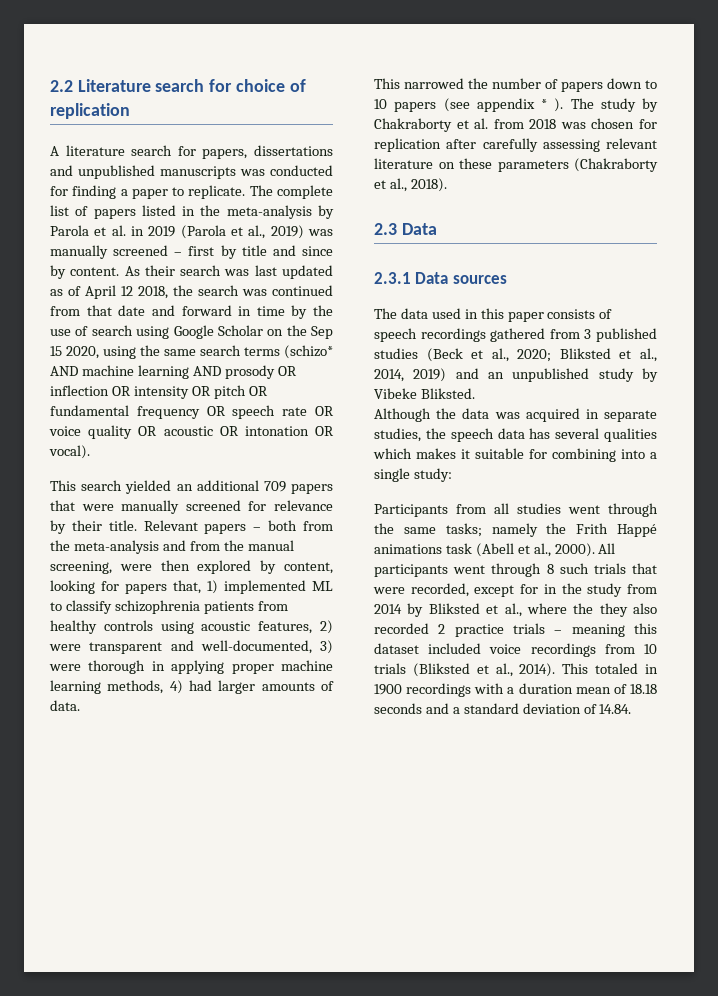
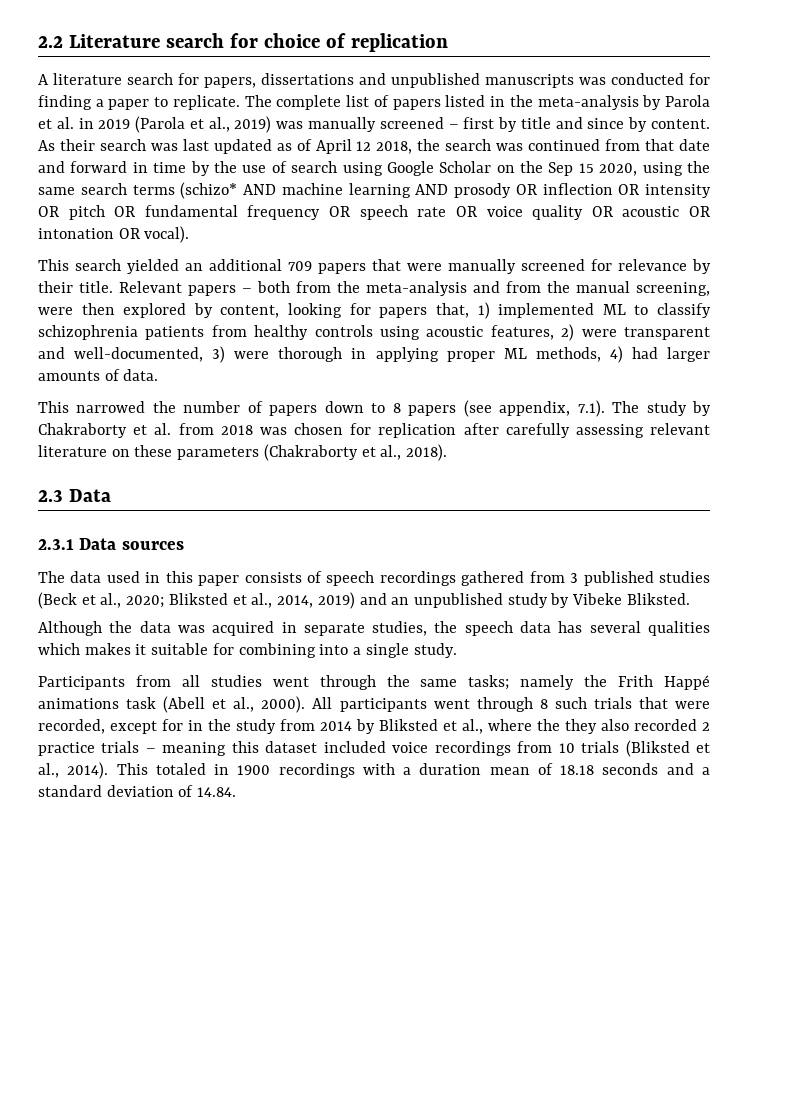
[281,660,333,671] [50,680,101,694] machine learning -> [503,348,527,359] ML
[374,99,387,109] 10 -> [392,403,401,413] 8
[476,98,564,112] appendix * ). -> [499,400,605,417] appendix, 7.1).
[413,468,452,482] study: -> [413,643,457,658] study.

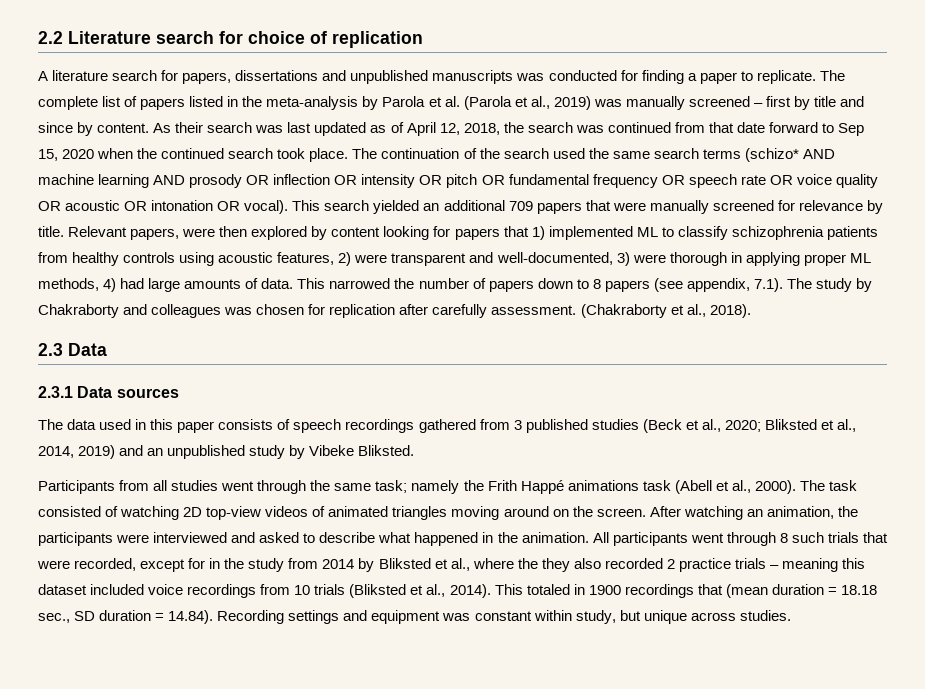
[78,118,131,129] in 2019 -> (460, 101) none
[356,141,372,151] 12 -> [439,123,460,135] 12,
[38,161,683,176] and forward in time by the use of search using Google Scholar on the Sep 15 2020, using -> [769,122,865,136] [38,148,585,162] forward to Sep 15, 2020 when the continued search took place. The continuation of the search used
(190, 234) // -> (289, 207) none
[38,281,73,293] their -> (883, 207) none
[188,281,710,296] papers – both from the meta-analysis and from the manual screening, -> [130,228,180,240] papers,
[220,305,280,318] content, -> [331,227,381,237] content
[435,303,469,318] that, -> [503,226,529,237] that
[667,347,711,362] larger -> [148,278,181,292] large
(159, 375) // -> (294, 283) none
[133,423,253,435] et al. from 2018 -> [123,304,222,318] and colleagues
[575,423,710,438] [38,445,260,460] assessing relevant literature on these parameters -> [491,305,577,315] assessment.
[38,621,710,636] [38,643,457,658] // Although the data was acquired in separate studies, the speech data has several qualities which makes it suitable for combining into a single study. -> (415, 450) none
[468,675,510,690] tasks; -> [375,480,408,493] task;
(306, 704) none -> [799,480,857,491] [38,506,858,520] [38,532,589,546] The task consisted of watching 2D top-view videos of animated triangles moving around on the screen. After watching an animation, the participants were interviewed and asked to describe what happened in the animation.
[362,763,710,775] [38,785,237,797] with a duration mean of 18.18 seconds and a standard deviation of 14.84. -> [697,584,877,598] [38,610,791,624] that (mean duration = 18.18 sec., SD duration = 14.84). Recording settings and equipment was constant within study, but unique across studies.

